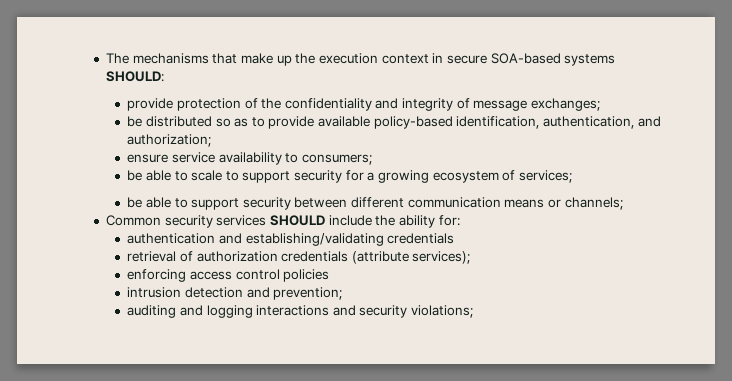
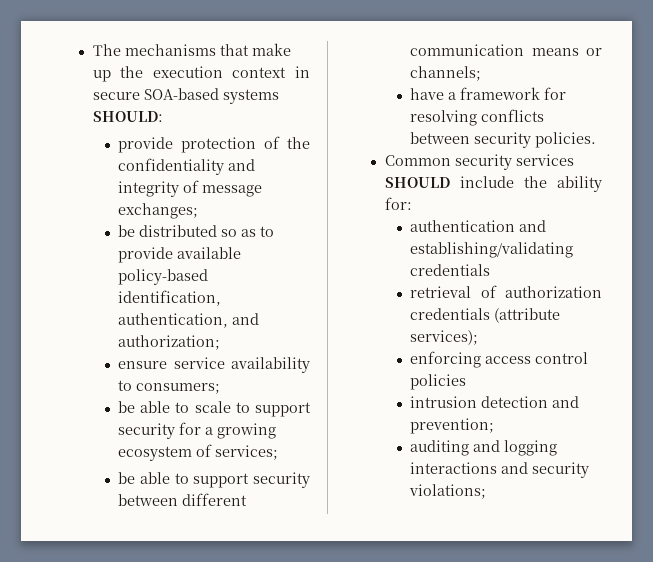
(623, 203) none -> [410,87,567,100] [410,109,545,126] [410,132,597,148] // have a framework for resolving conflicts between security policies.

